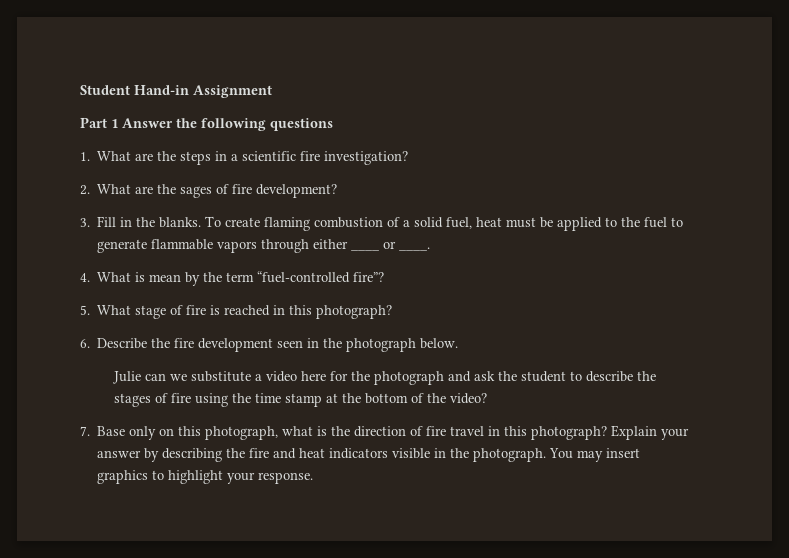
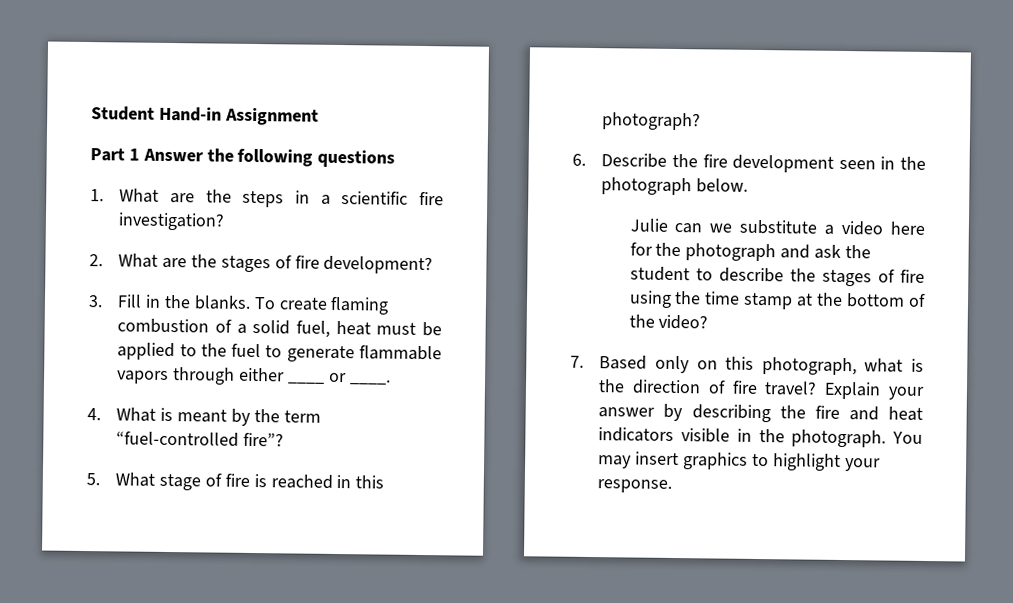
[180,186,213,198] sages -> [220,255,271,273] stages
[149,274,182,282] mean -> [176,409,227,423] meant
[97,426,126,436] Base -> [599,355,648,370] Based
[450,426,608,440] travel in this photograph? -> [764,381,818,396] travel?

